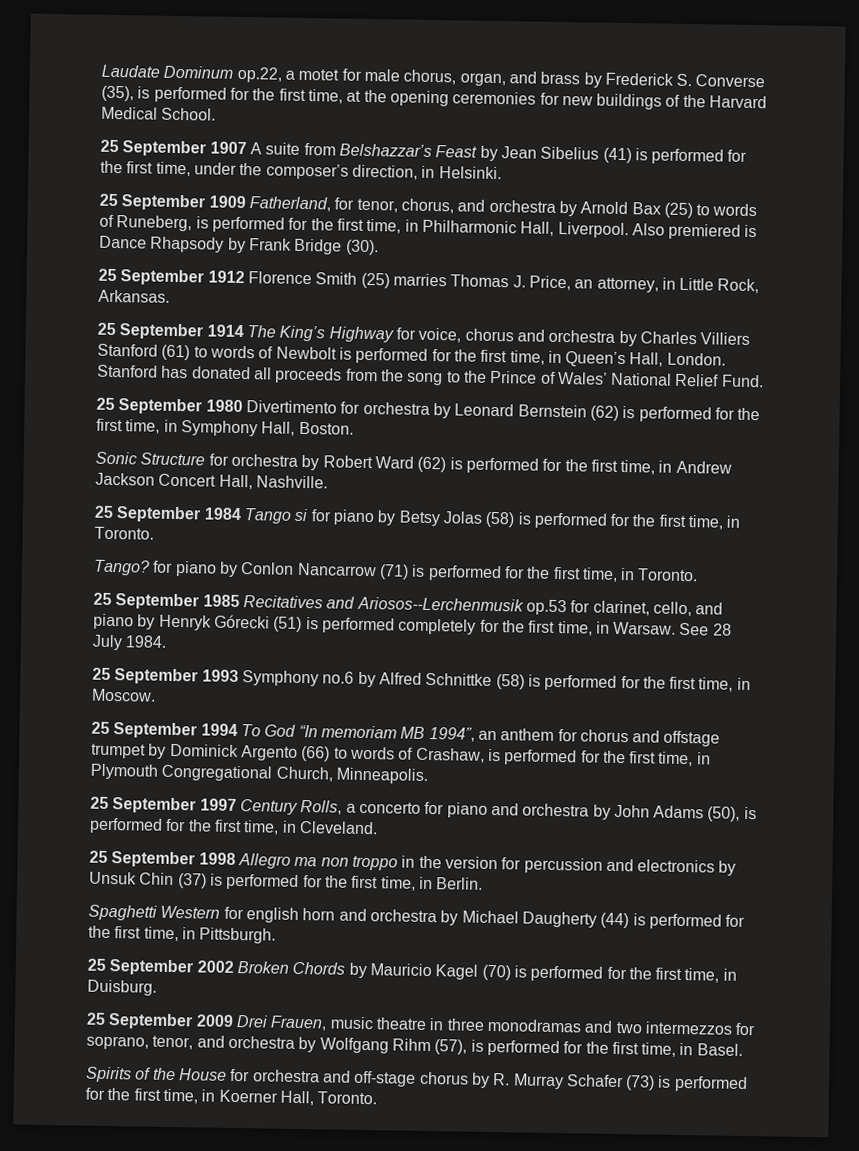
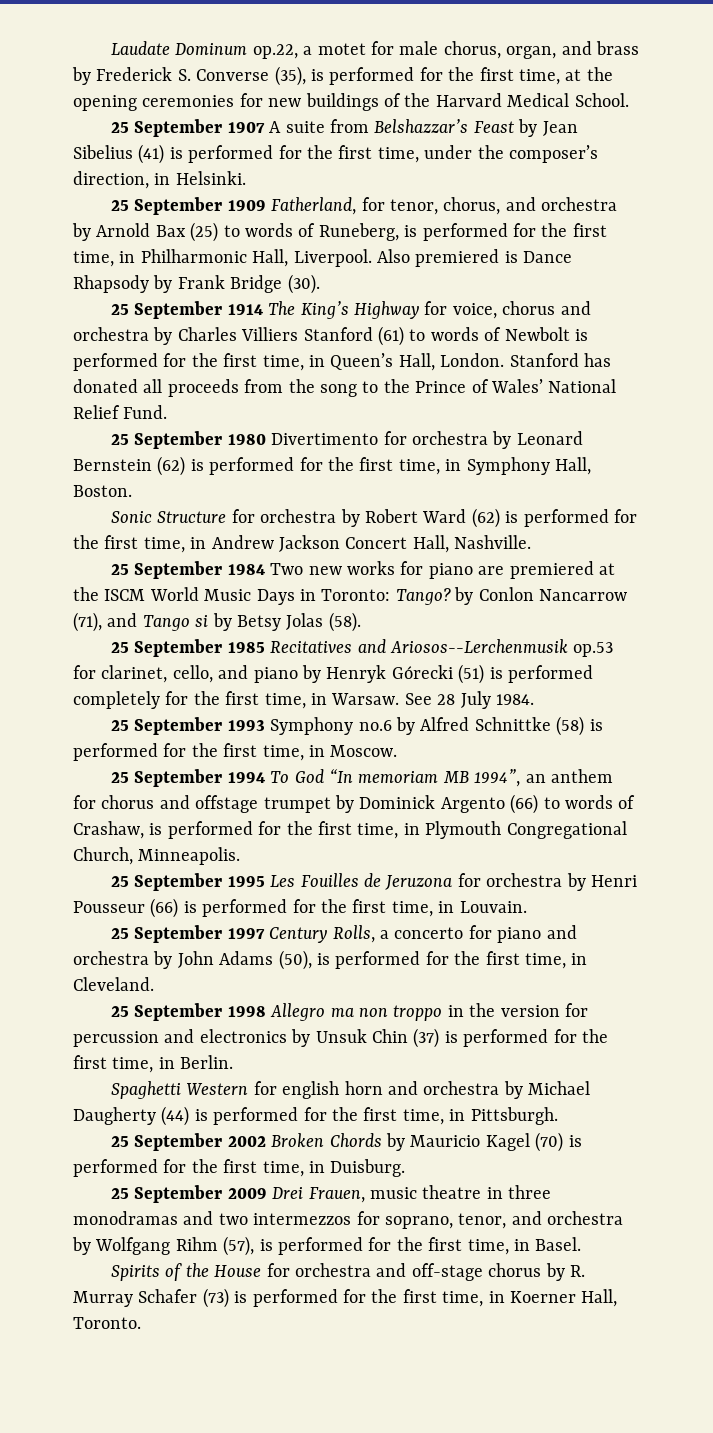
[98,268,760,294] [98,289,170,303] // 25 September 1912 Florence Smith (25) marries Thomas J. Price, an attorney, in Little Rock, Arkansas. -> (320, 284) none
[243,508,741,530] [94,526,154,540] [93,559,699,582] Tango si for piano by Betsy Jolas (58) is performed for the first time, in Toronto. // Tango? for piano by Conlon Nancarrow (71) is performed for the first time, in Toronto. -> [270,561,615,579] [73,587,627,605] [73,612,361,632] Two new works for piano are premiered at the ISCM World Music Days in Toronto: Tango? by Conlon Nancarrow (71), and Tango si by Betsy Jolas (58).
(428, 775) none -> [110,873,637,891] [73,898,527,918] // 25 September 1995 Les Fouilles de Jeruzona for orchestra by Henri Pousseur (66) is performed for the first time, in Louvain.

